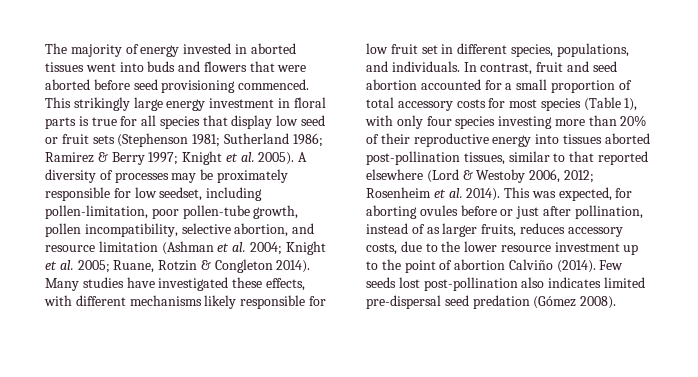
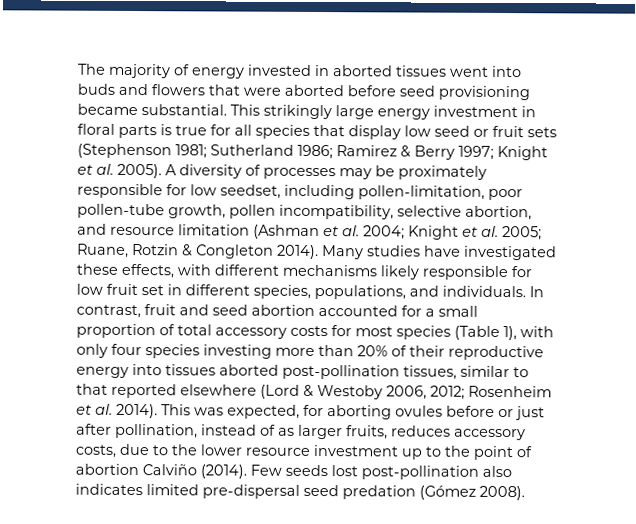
[238,79,310,90] commenced. -> [77,103,227,116] became substantial.

